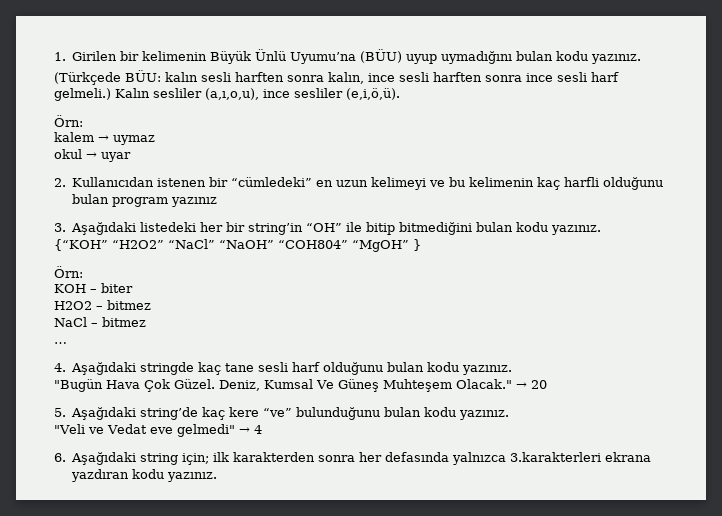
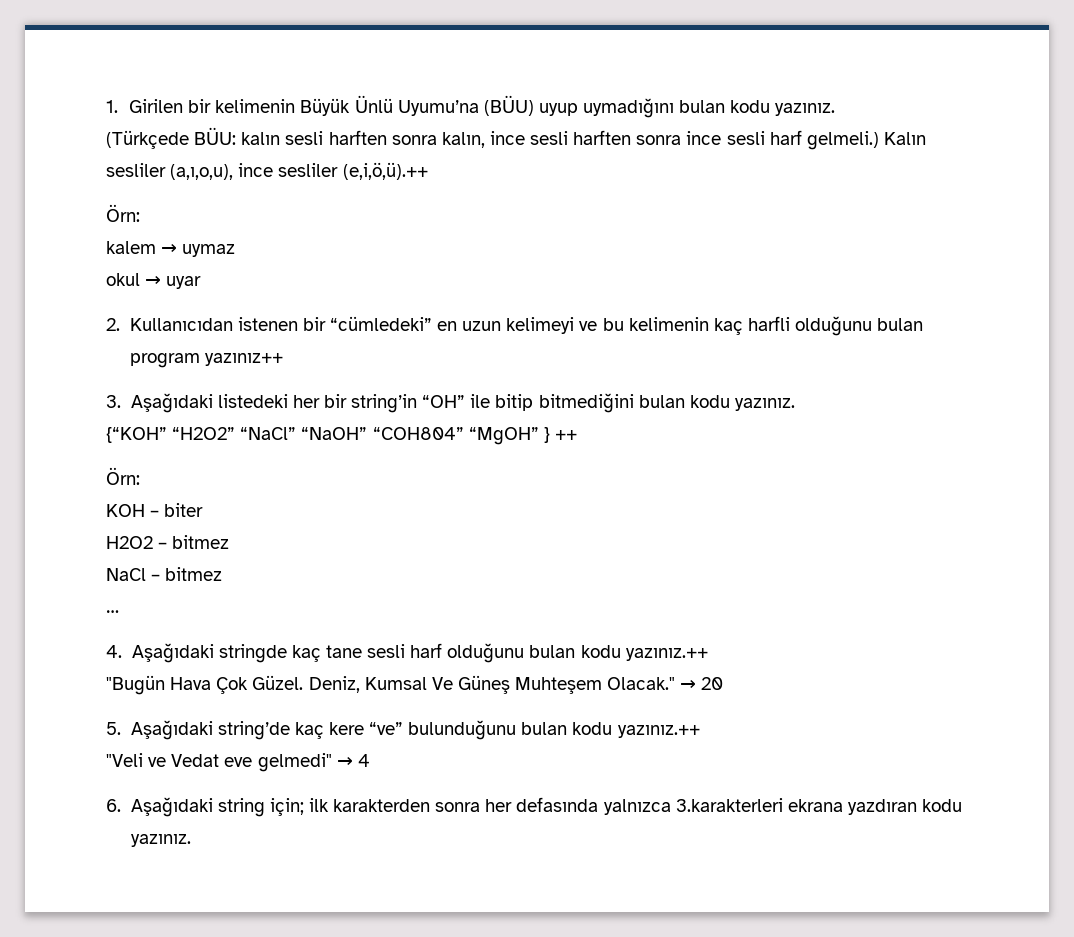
[346,88,400,100] (e,i,ö,ü). -> [342,162,428,180] (e,i,ö,ü).++
[171,197,218,207] yazınız -> [204,353,283,366] yazınız++
(421, 245) none -> [554,430,577,440] ++
[462,365,513,375] yazınız. -> [625,648,708,661] yazınız.++
[459,410,510,420] yazınız. -> [617,725,700,738] yazınız.++

